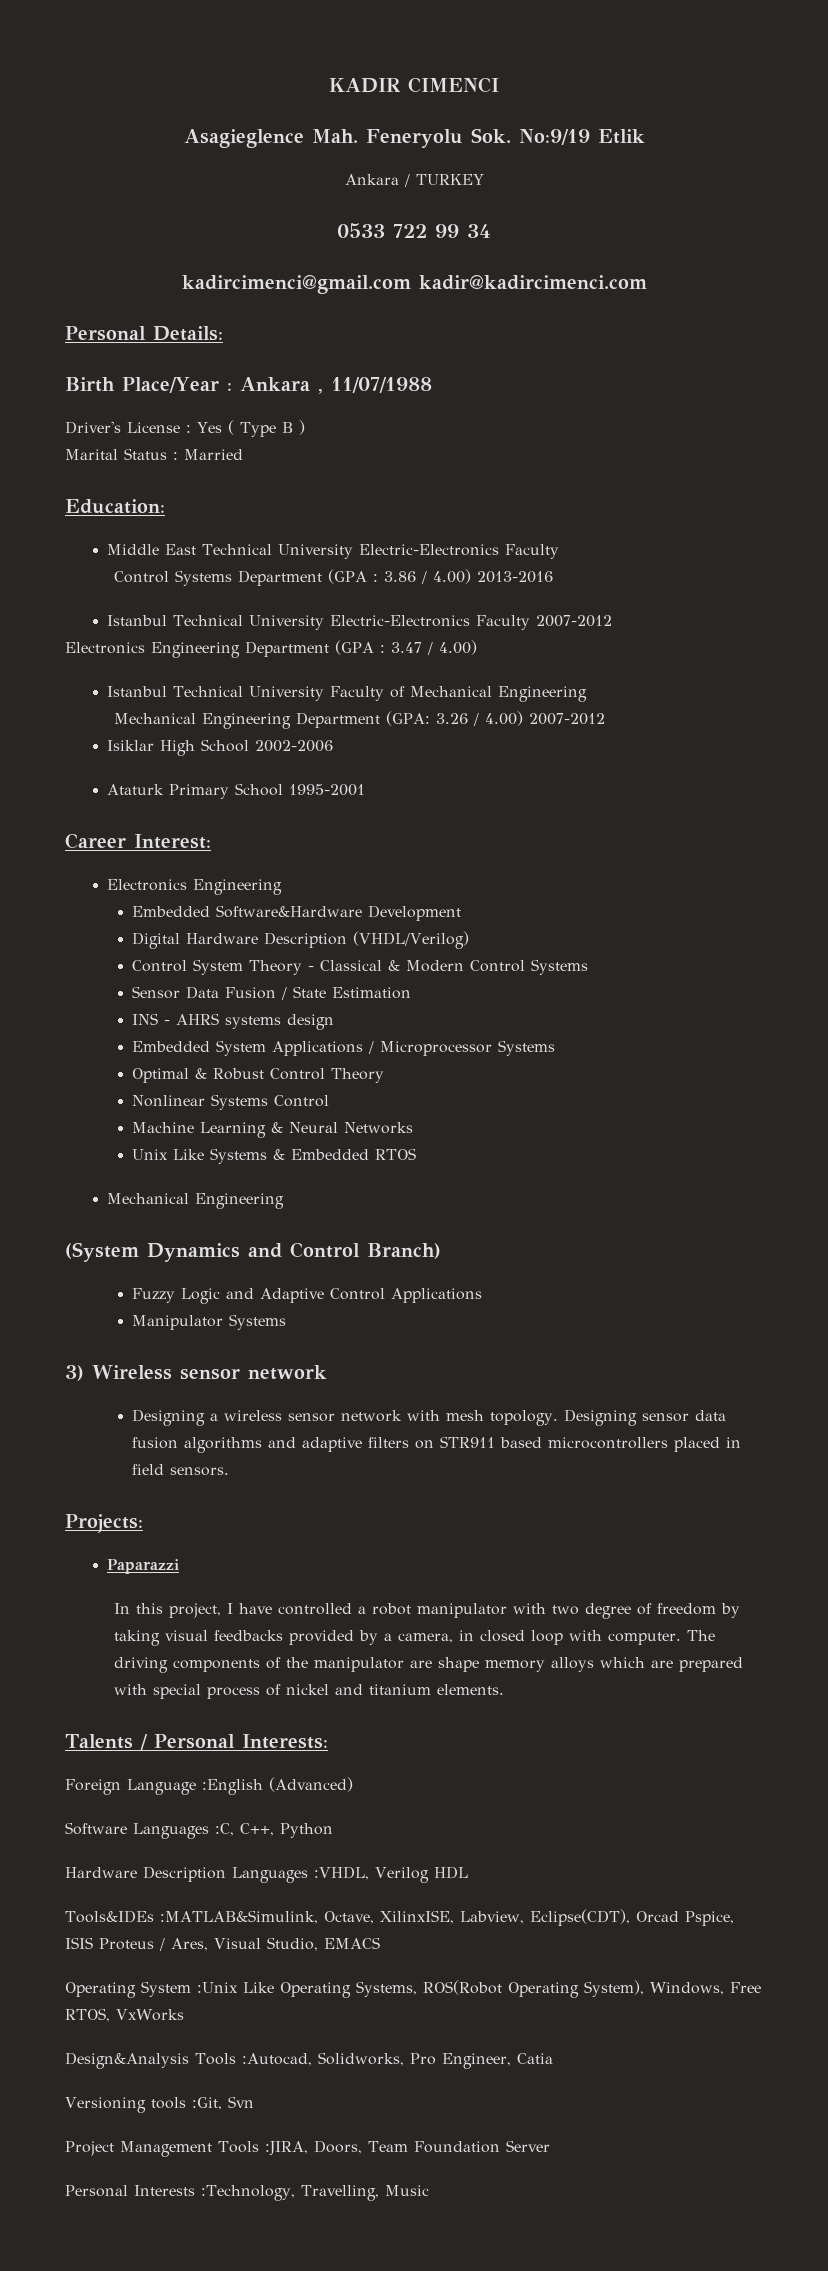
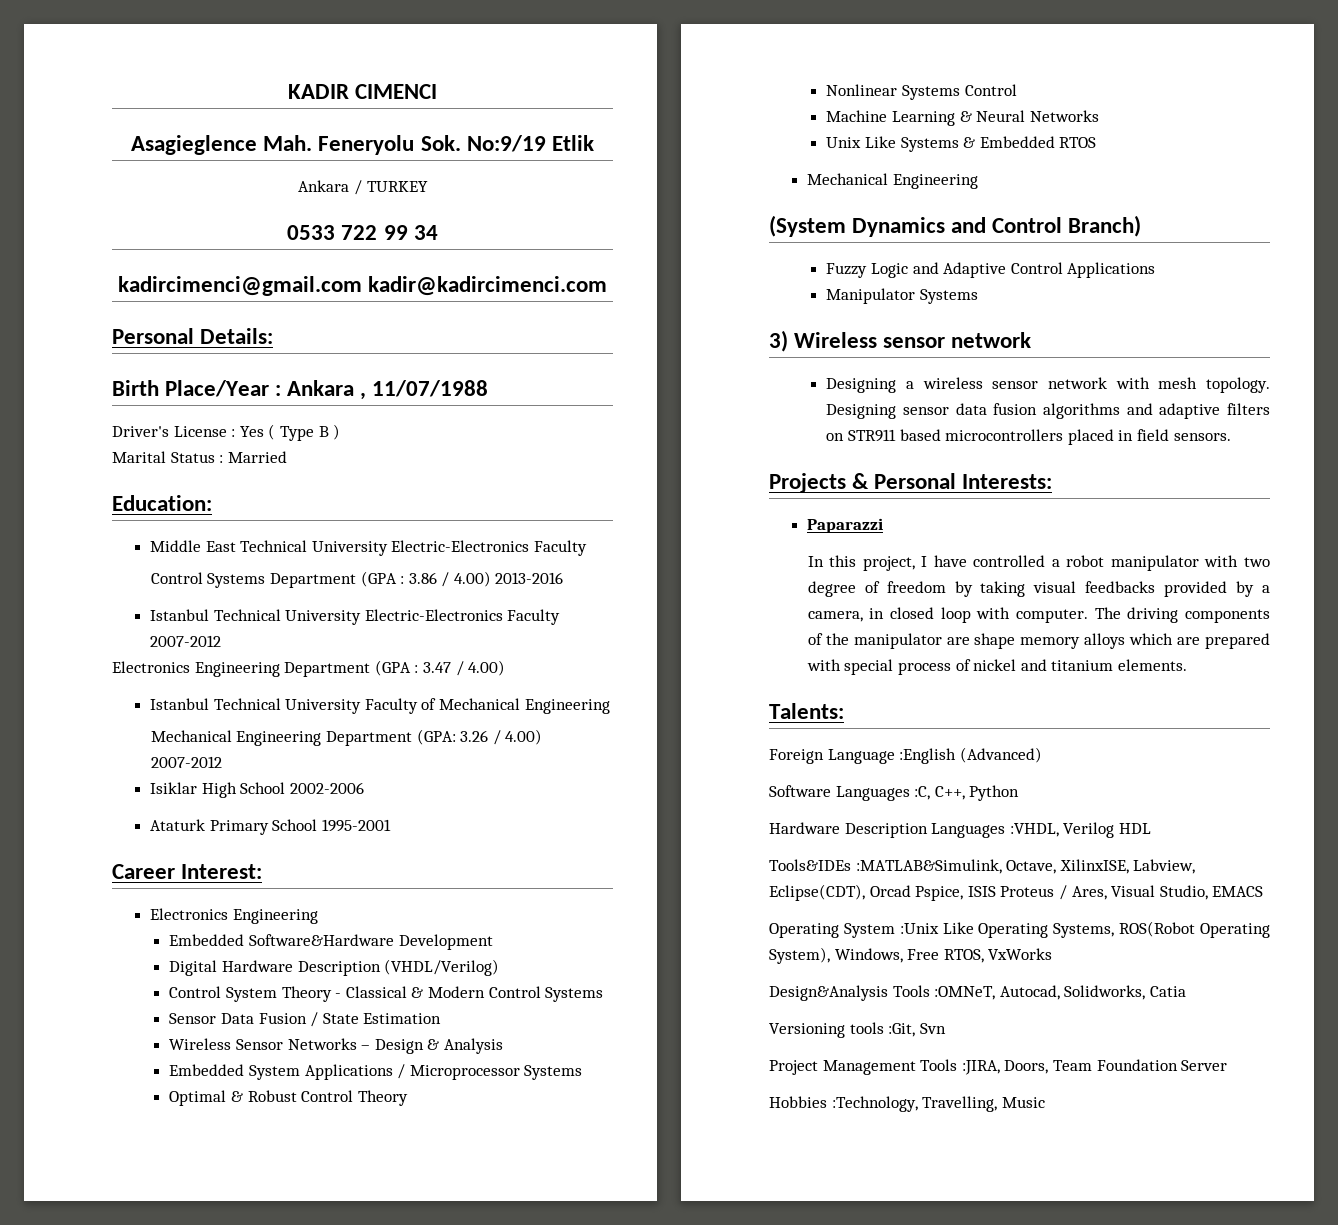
[131,1013,334,1030] INS - AHRS systems design -> [169,1038,504,1054] Wireless Sensor Networks – Design & Analysis
[65,1514,143,1533] Projects: -> [769,473,1053,493] Projects & Personal Interests:
[65,1734,328,1750] Talents / Personal Interests: -> [769,703,844,719] Talents:
[241,2052,511,2069] :Autocad, Solidworks, Pro Engineer, -> [934,985,1146,1000] :OMNeT, Autocad, Solidworks,
[65,2185,195,2197] Personal Interests -> [769,1096,827,1108] Hobbies

